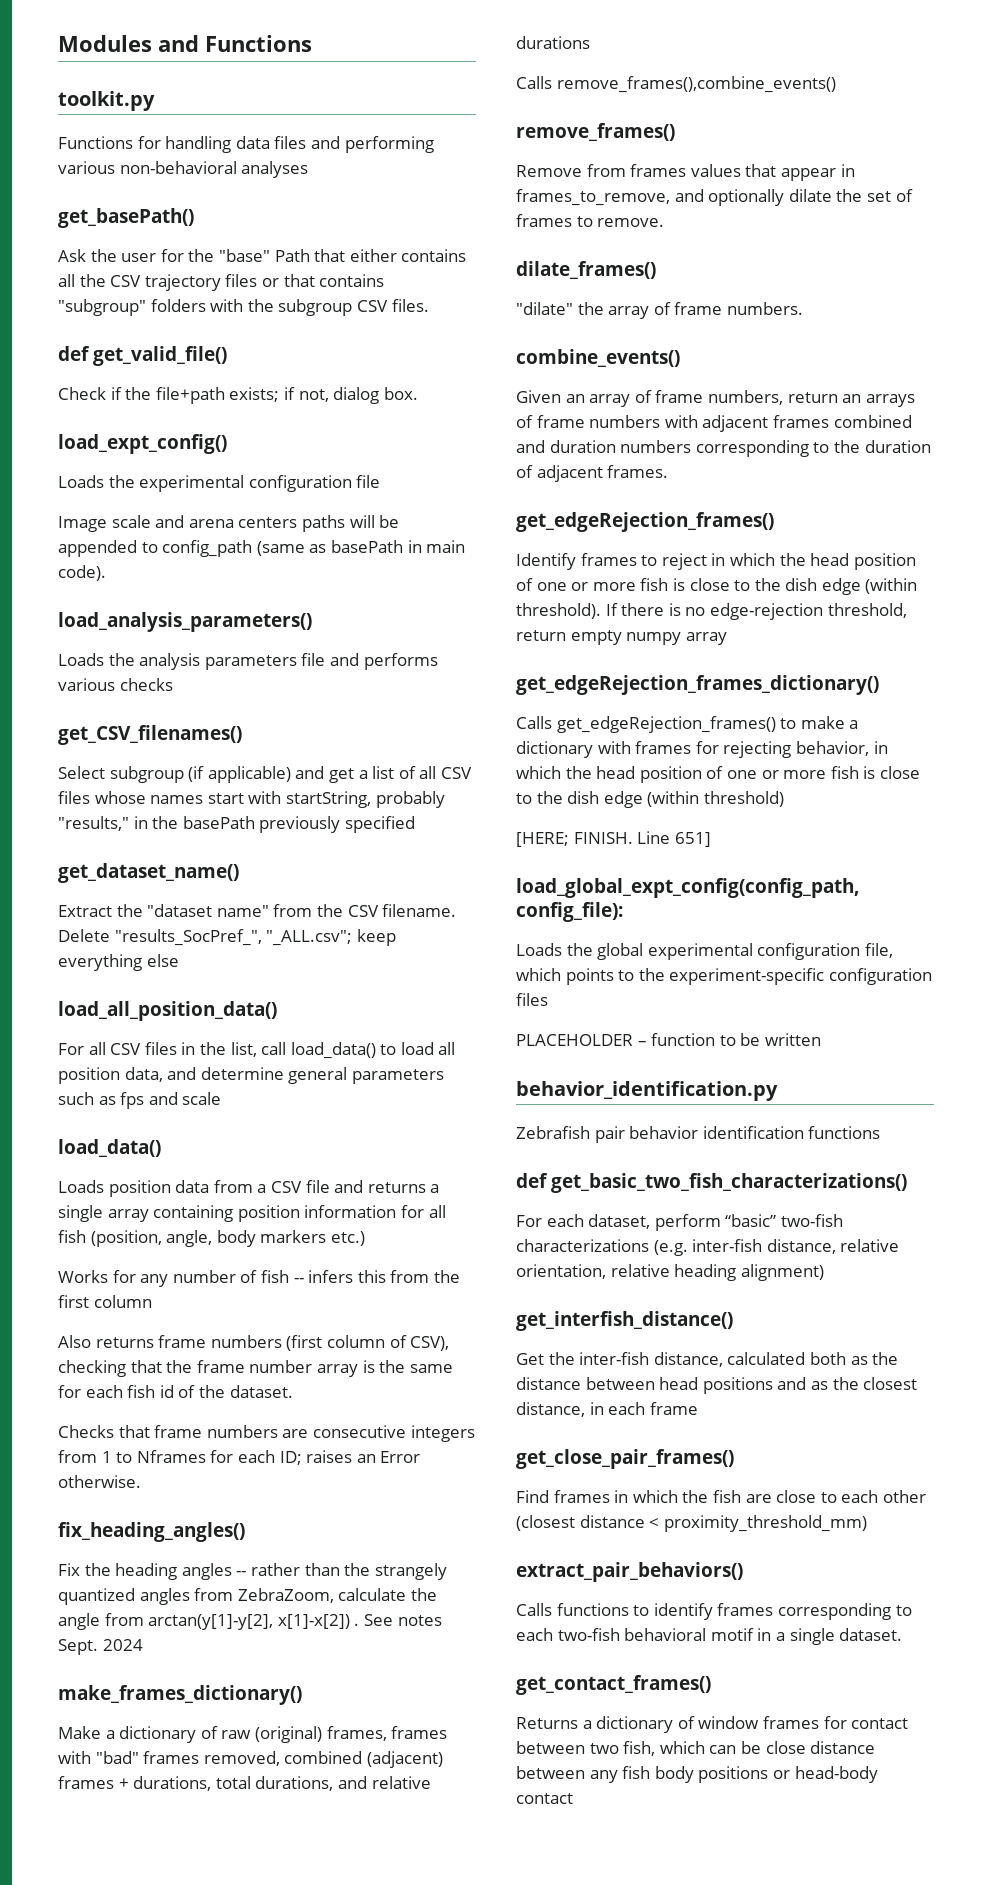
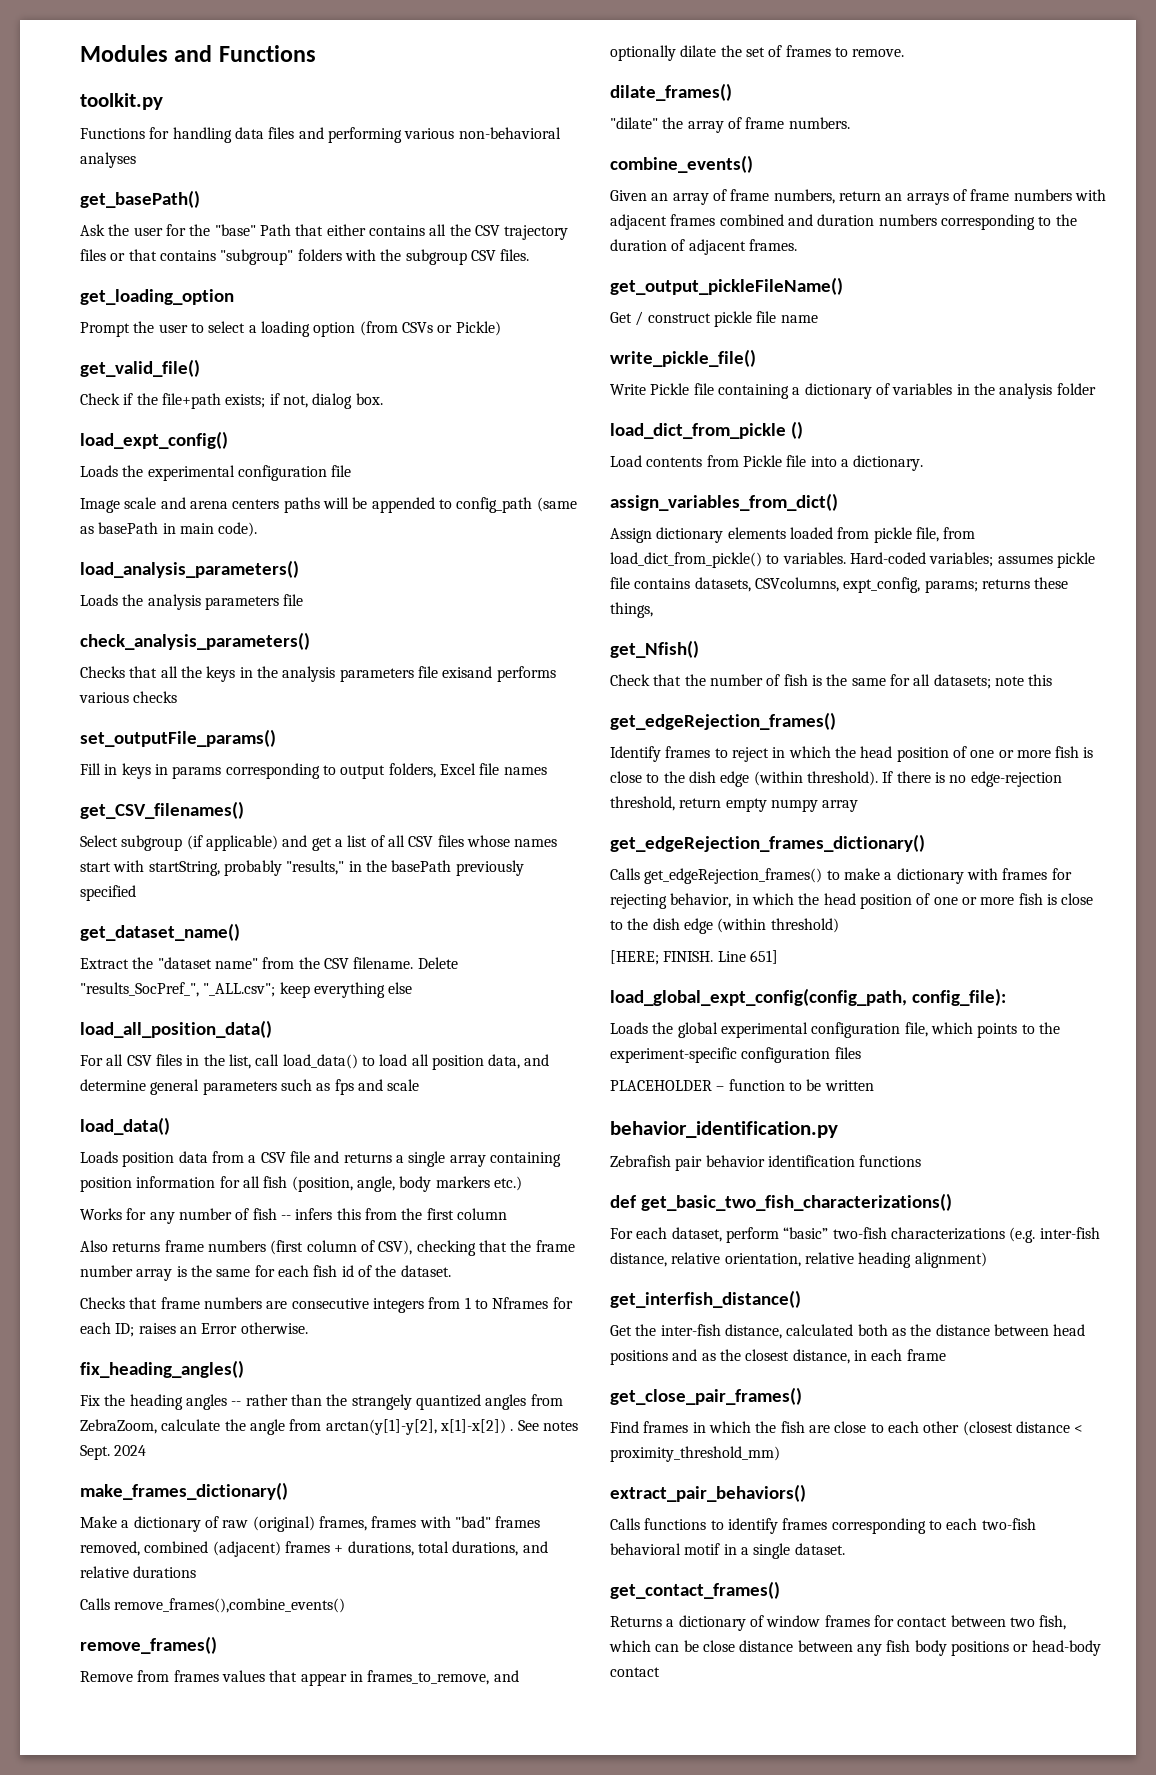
[58,346,90,361] def -> [80,289,234,305] [80,321,501,337] get_loading_option // Prompt the user to select a loading option (from CSVs or Pickle) //
[329,653,438,670] [58,678,173,691] and performs various checks -> [80,632,310,650] [80,666,556,682] [79,691,178,703] [80,729,276,747] [80,763,547,779] // check_analysis_parameters() // Checks that all the keys in the analysis parameters file exisand performs various checks // set_outputFile_params() // Fill in keys in params corresponding to output folders, Excel file names
(669, 471) none -> [610,277,843,295] [610,311,818,327] [610,349,756,367] [610,383,1096,399] [610,421,803,439] [610,455,924,471] [610,493,838,511] [610,527,976,543] [610,552,1095,568] [610,577,1069,593] [610,602,653,618] [610,640,699,658] [610,674,1053,689] // get_output_pickleFileName() // Get / construct pickle file name // write_pickle_file() // Write Pickle file containing a dictionary of variables in the analysis folder // load_dict_from_pickle () // Load contents from Pickle file into a dictionary. // assign_variables_from_dict() // Assign dictionary elements loaded from pickle file, from load_dict_from_pickle() to variables. Hard-coded variables; assumes pickle file contains datasets, CSVcolumns, expt_config, params; returns these things, // get_Nfish() // Check that the number of fish is the same for all datasets; note this

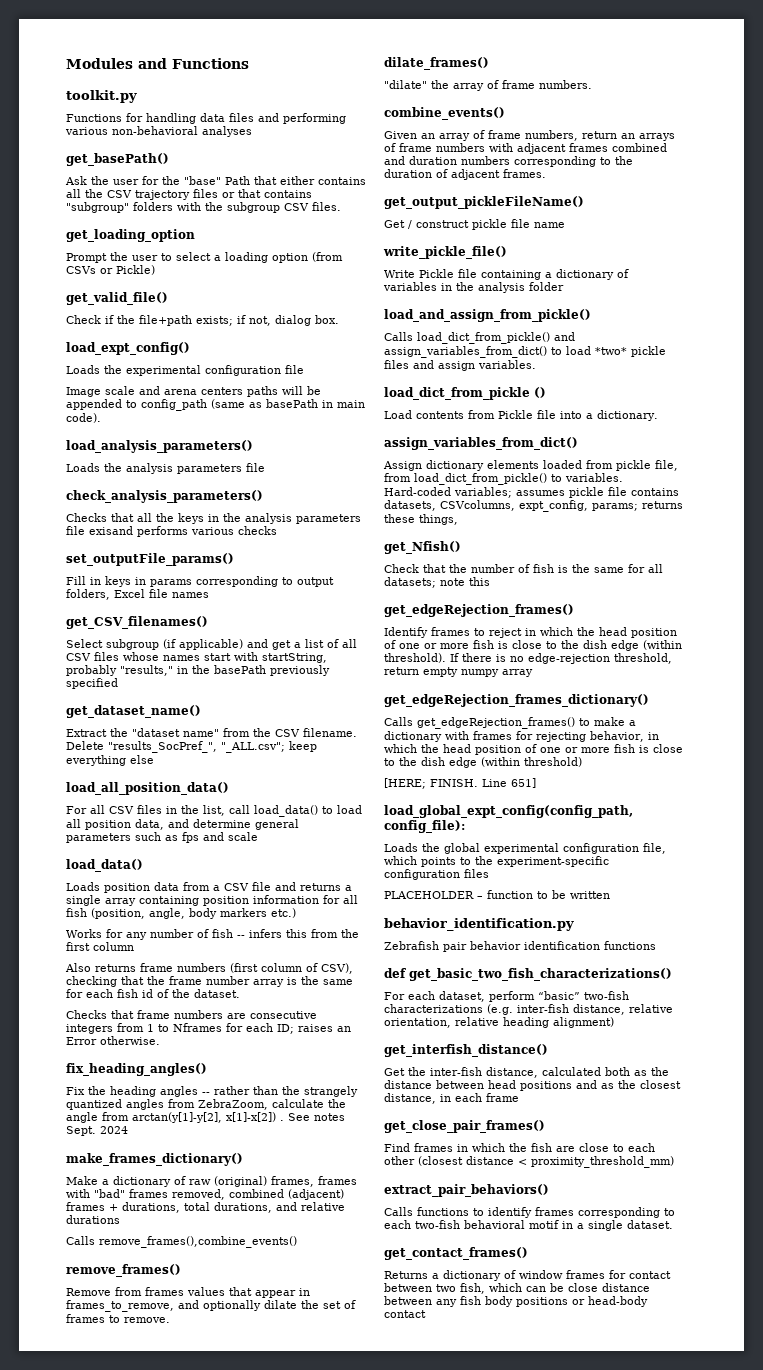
(1096, 389) none -> [384,309,591,322] [384,332,575,344] [384,346,666,358] [384,360,536,371] // load_and_assign_from_pickle() // Calls load_dict_from_pickle() and assign_variables_from_dict() to load *two* pickle files and assign variables.

